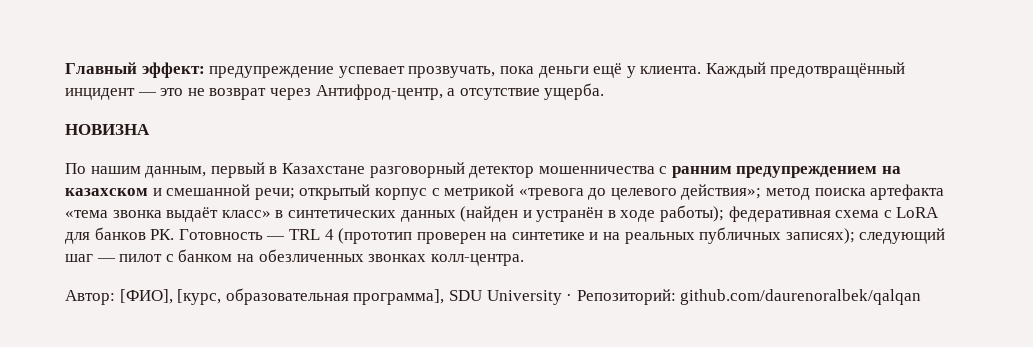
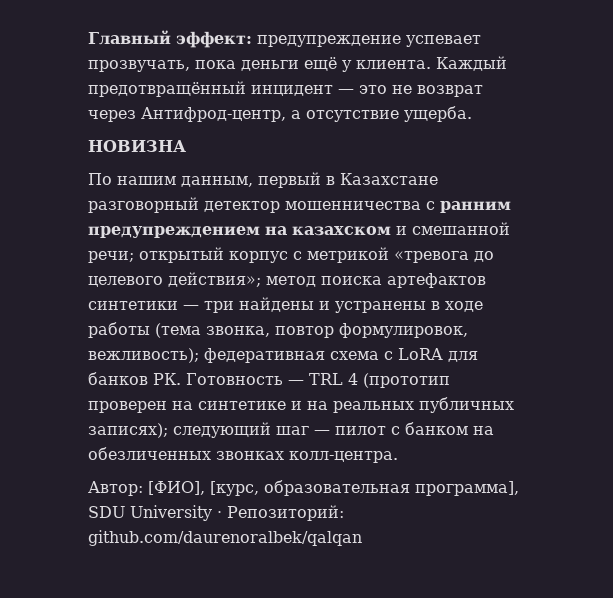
[870,184,945,200] [65,205,725,222] артефакта «тема звонка выдаёт класс» в синтетических данных (найден и устранён в ходе работы); -> [387,273,486,288] [88,297,483,313] [88,322,468,338] [88,348,199,363] артефактов синтетики — три найдены и устранены в ходе работы (тема звонка, повтор формулировок, вежливость);

